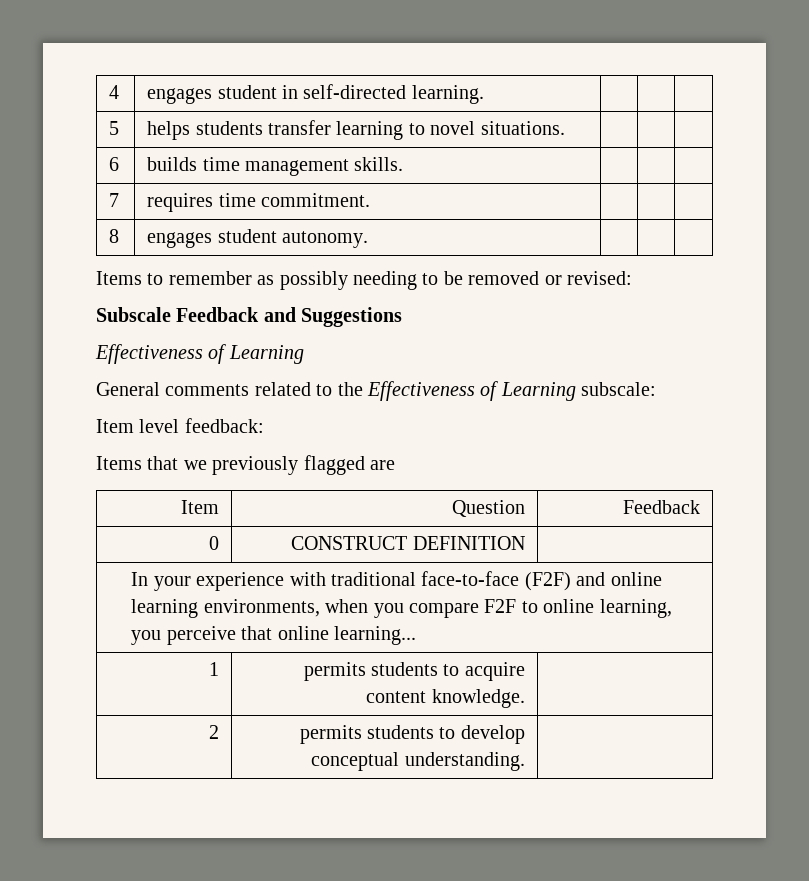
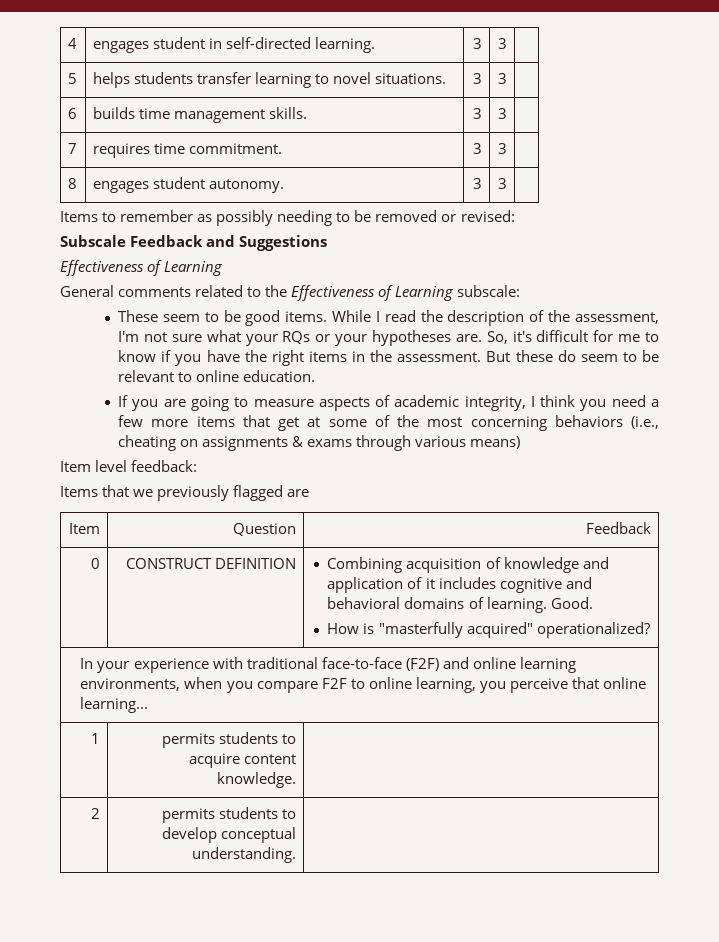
(484, 94) | -> [473,38,483,49] [498,38,508,49] 3 | 3
(565, 128) | -> [473,73,483,84] [498,73,508,84] 3 | 3
(404, 164) | -> [473,108,483,119] [498,108,508,119] 3 | 3
(370, 200) | -> [473,143,483,154] [498,143,508,154] 3 | 3
(368, 239) | -> [473,178,483,189] [498,178,508,189] 3 | 3
(657, 389) none -> [118,310,659,326] [118,330,659,346] [118,350,659,366] [118,370,316,382] [118,395,660,411] [118,415,660,431] [118,435,521,451] // These seem to be good items. While I read the description of the assessment, I'm not sure what your RQs or your hypotheses are. So, it's difficult for me to know if you have the right items in the assessment. But these do seem to be relevant to online education. // If you are going to measure aspects of academic integrity, I think you need a few more items that get at some of the most concerning behaviors (i.e., cheating on assignments & exams through various means)
(525, 543) none -> [327,557,609,573] [327,577,592,593] [327,597,593,613] [327,622,651,638] Combining acquisition of knowledge and application of it includes cognitive and behavioral domains of learning. Good. // How is "masterfully acquired" operationalized?

